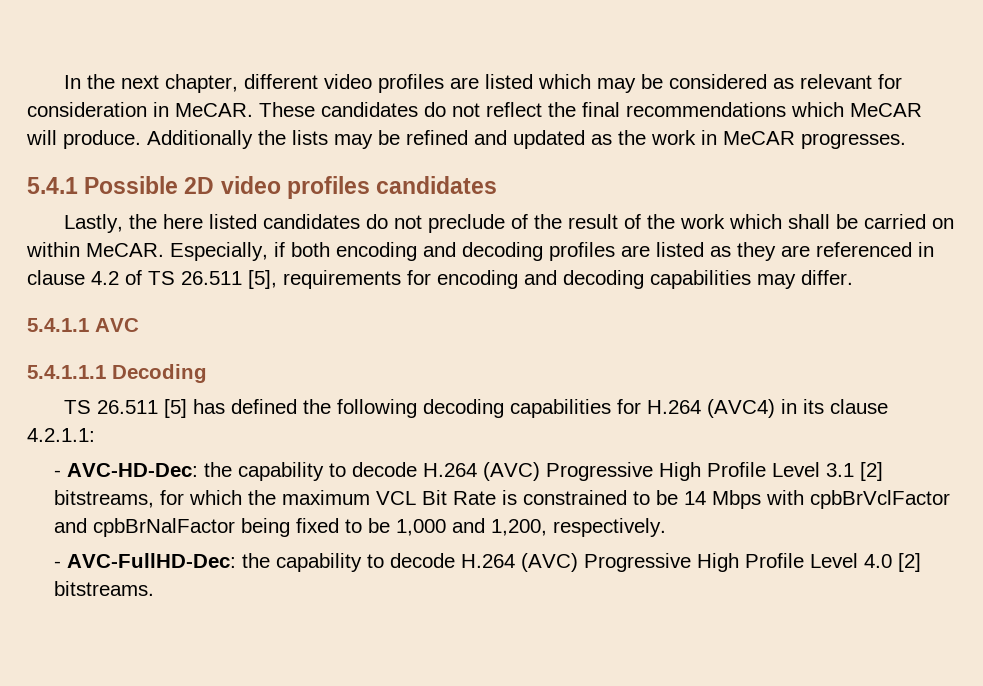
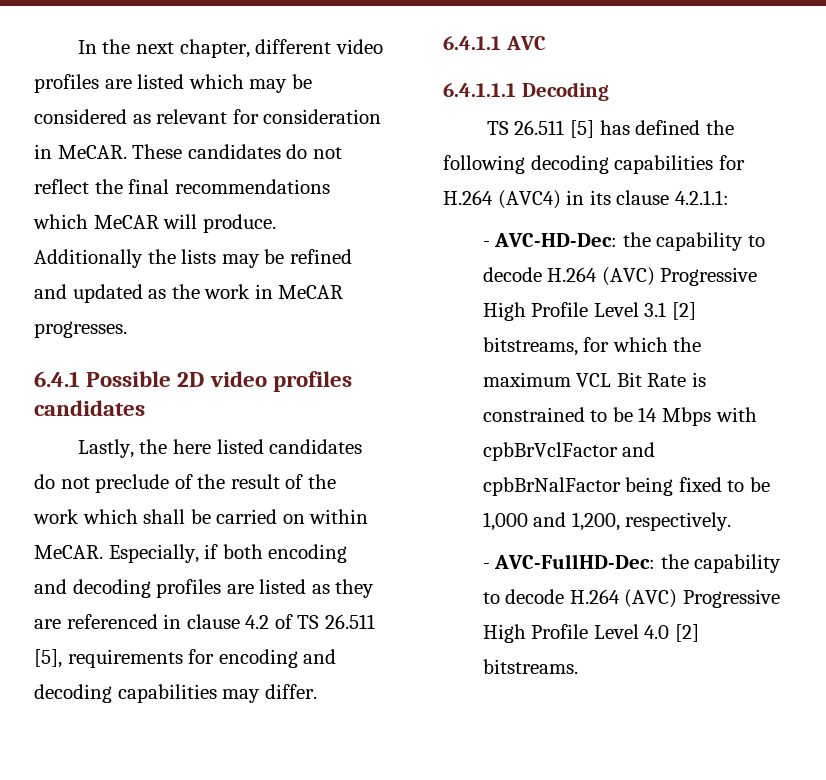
[27,177,78,194] 5.4.1 -> [34,371,80,387] 6.4.1
[27,318,89,332] 5.4.1.1 -> [443,36,501,50] 6.4.1.1
[27,365,106,379] 5.4.1.1.1 -> [443,83,516,97] 6.4.1.1.1

